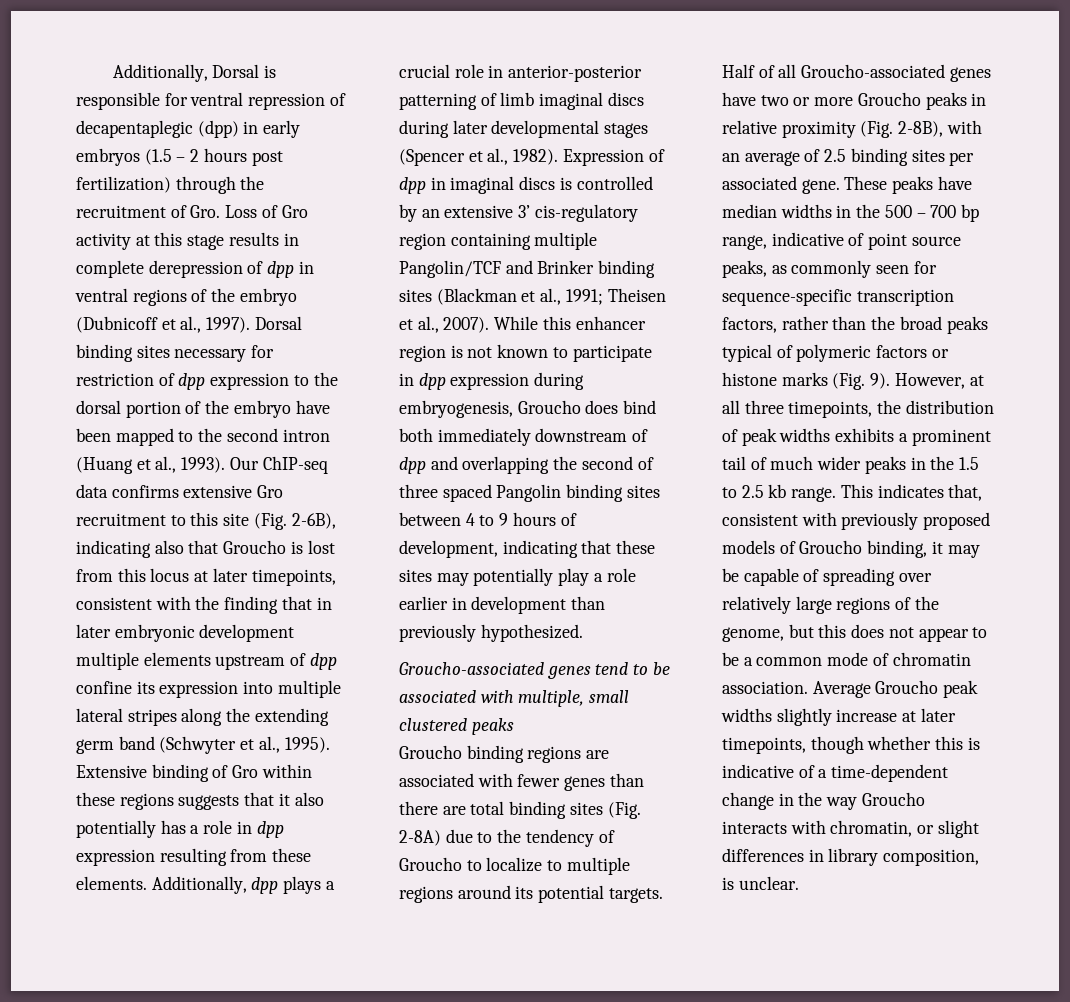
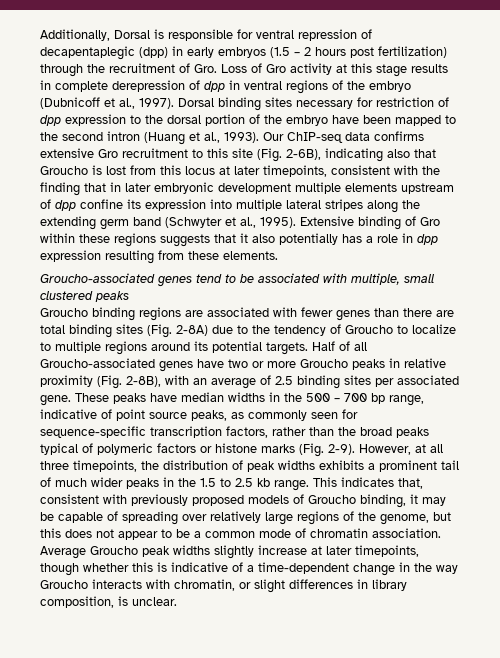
[151,876,335,894] [399,64,643,82] [399,92,644,110] [399,120,649,138] [399,148,665,166] [399,176,653,194] [399,204,638,222] [399,232,598,250] [399,260,656,278] [399,288,666,305] [399,316,646,333] [399,344,652,362] [399,372,585,390] [399,400,657,418] [399,428,649,446] [399,456,654,474] [399,484,660,502] [399,512,577,526] [399,540,656,558] [399,568,636,586] [399,596,606,614] [399,624,583,642] Additionally, dpp plays a crucial role in anterior-posterior patterning of limb imaginal discs during later developmental stages (Spencer et al., 1982). Expression of dpp in imaginal discs is controlled by an extensive 3’ cis-regulatory region containing multiple Pangolin/TCF and Brinker binding sites (Blackman et al., 1991; Theisen et al., 2007). While this enhancer region is not known to participate in dpp expression during embryogenesis, Groucho does bind both immediately downstream of dpp and overlapping the second of three spaced Pangolin binding sites between 4 to 9 hours of development, indicating that these sites may potentially play a role earlier in development than previously hypothesized. -> (278, 255) none
[870,373,891,389] 9). -> [328,444,355,455] 2-9).

